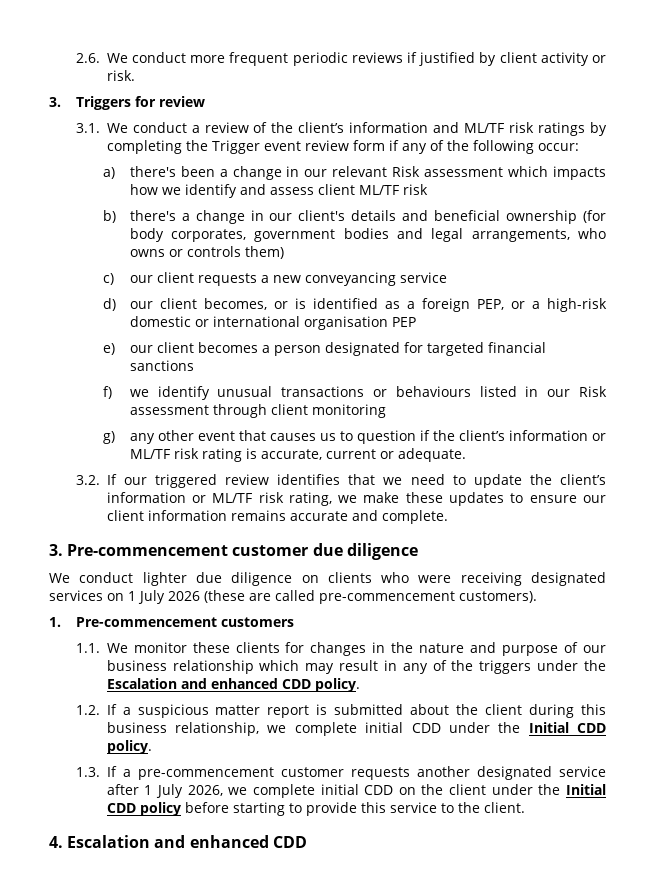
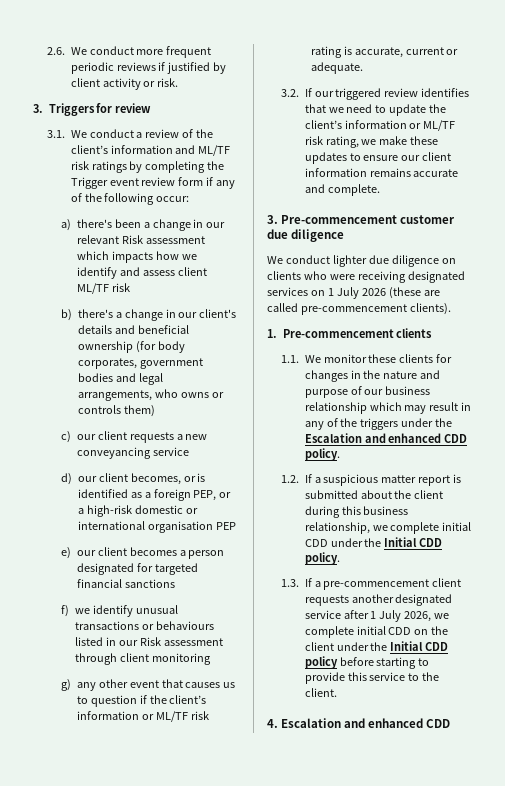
[459,591,537,603] customers). -> [409,303,451,315] clients).
[220,617,294,627] customers -> [396,328,433,338] clients
[280,767,344,777] customer -> [432,578,462,587] client

